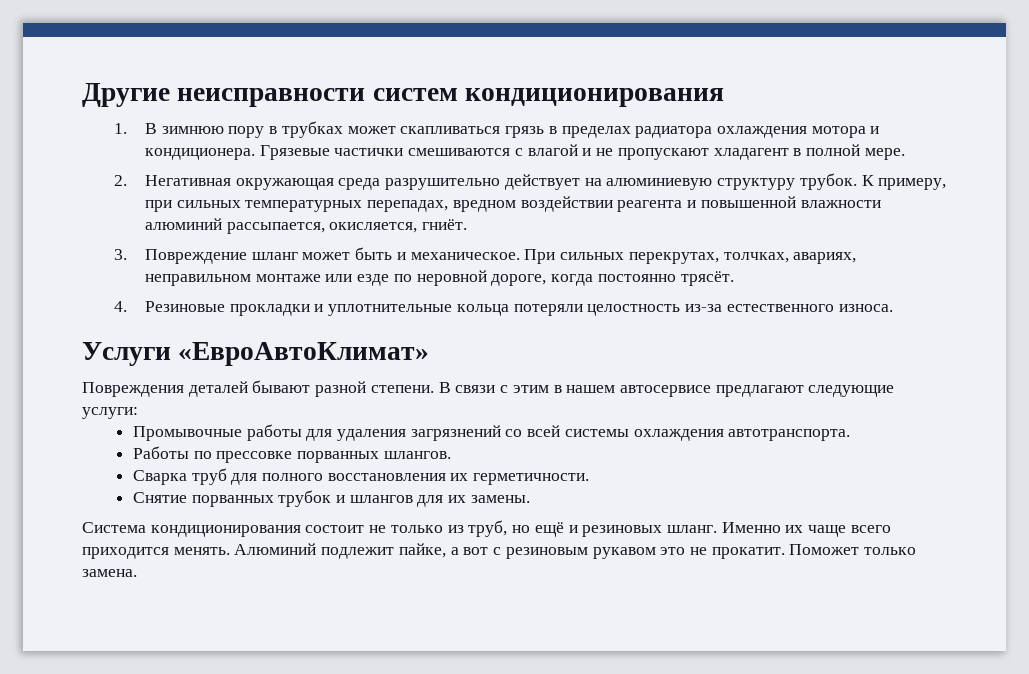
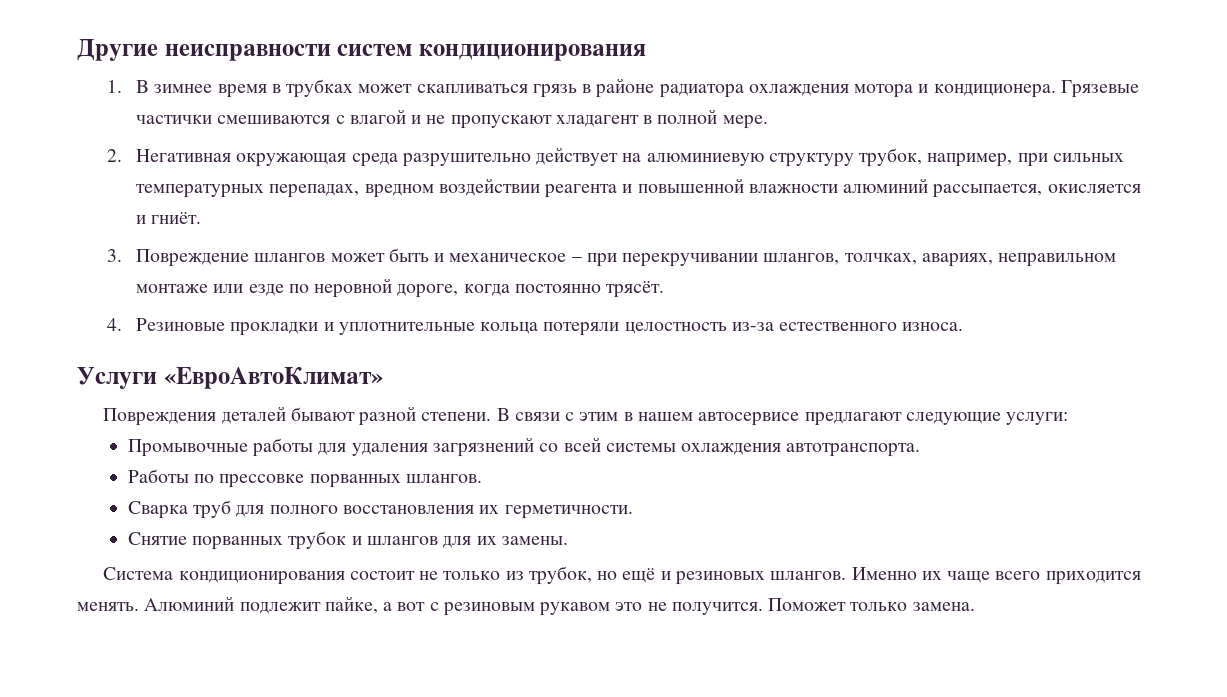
[161,126,265,138] зимнюю пору -> [154,84,267,98] зимнее время
[561,126,631,138] пределах -> [595,78,655,98] районе
[799,173,947,190] трубок. К примеру, -> [859,148,1013,167] трубок, например,
[329,222,418,233] окисляется, -> [1047,184,1141,193] [135,215,146,224] окисляется и
[251,252,298,260] шланг -> [254,253,326,262] шлангов
[410,249,719,264] механическое. При сильных перекрутах, -> [449,253,840,267] механическое – при перекручивании шлангов,
[468,520,508,537] труб, -> [528,566,592,585] трубок,
[666,525,717,533] шланг. -> [770,571,847,580] шлангов.
[711,547,785,559] прокатит. -> [671,602,763,615] получится.

